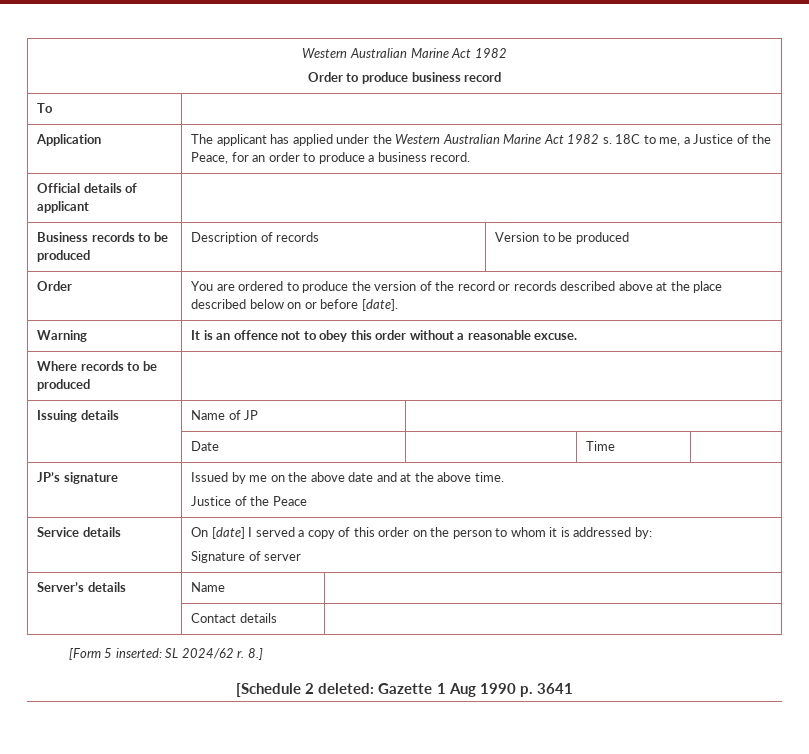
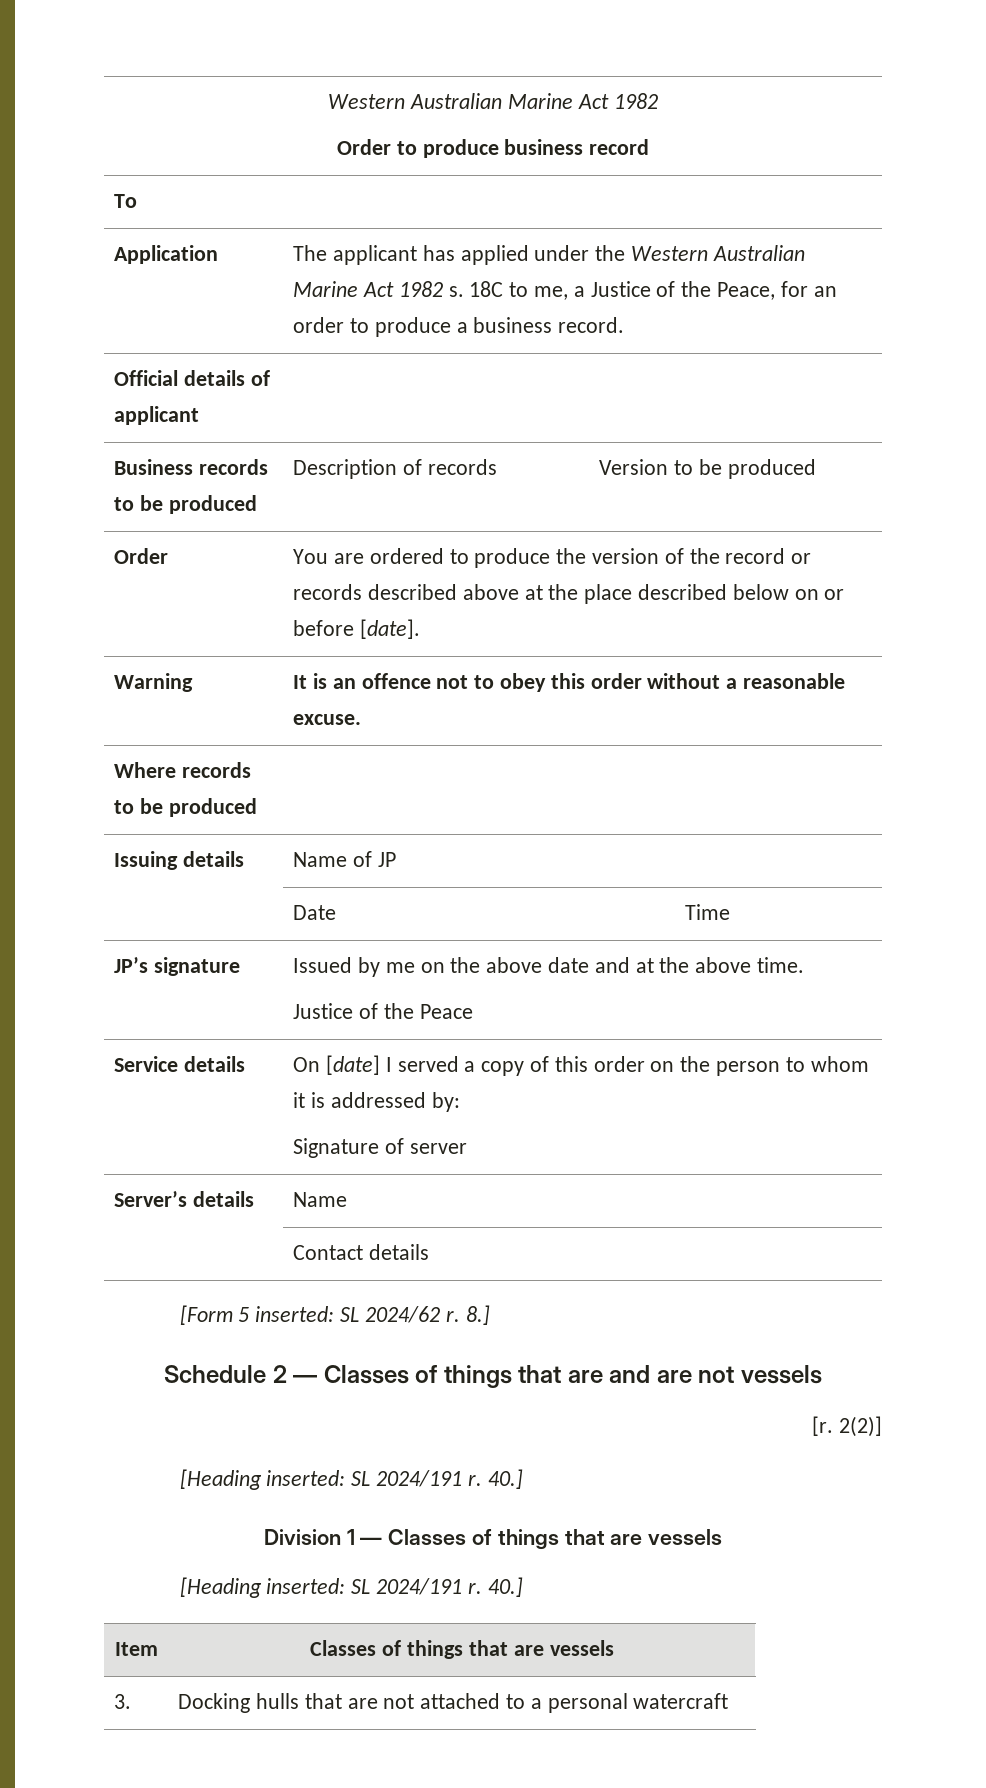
[236,683,573,697] [Schedule 2 deleted: Gazette 1 Aug 1990 p. 3641 -> [164,1365,822,1388] [812,1416,882,1437] [179,1469,523,1490] [263,1529,723,1550] [179,1577,523,1598] [115,1642,158,1656] [310,1640,614,1659] [114,1694,132,1709] [178,1693,729,1713] Schedule 2 — Classes of things that are and are not vessels // [r. 2(2)] // [Heading inserted: SL 2024/191 r. 40.] // Division 1 — Classes of things that are vessels // [Heading inserted: SL 2024/191 r. 40.] // Item | Classes of things that are vessels // 3. | Docking hulls that are not attached to a personal watercraft

